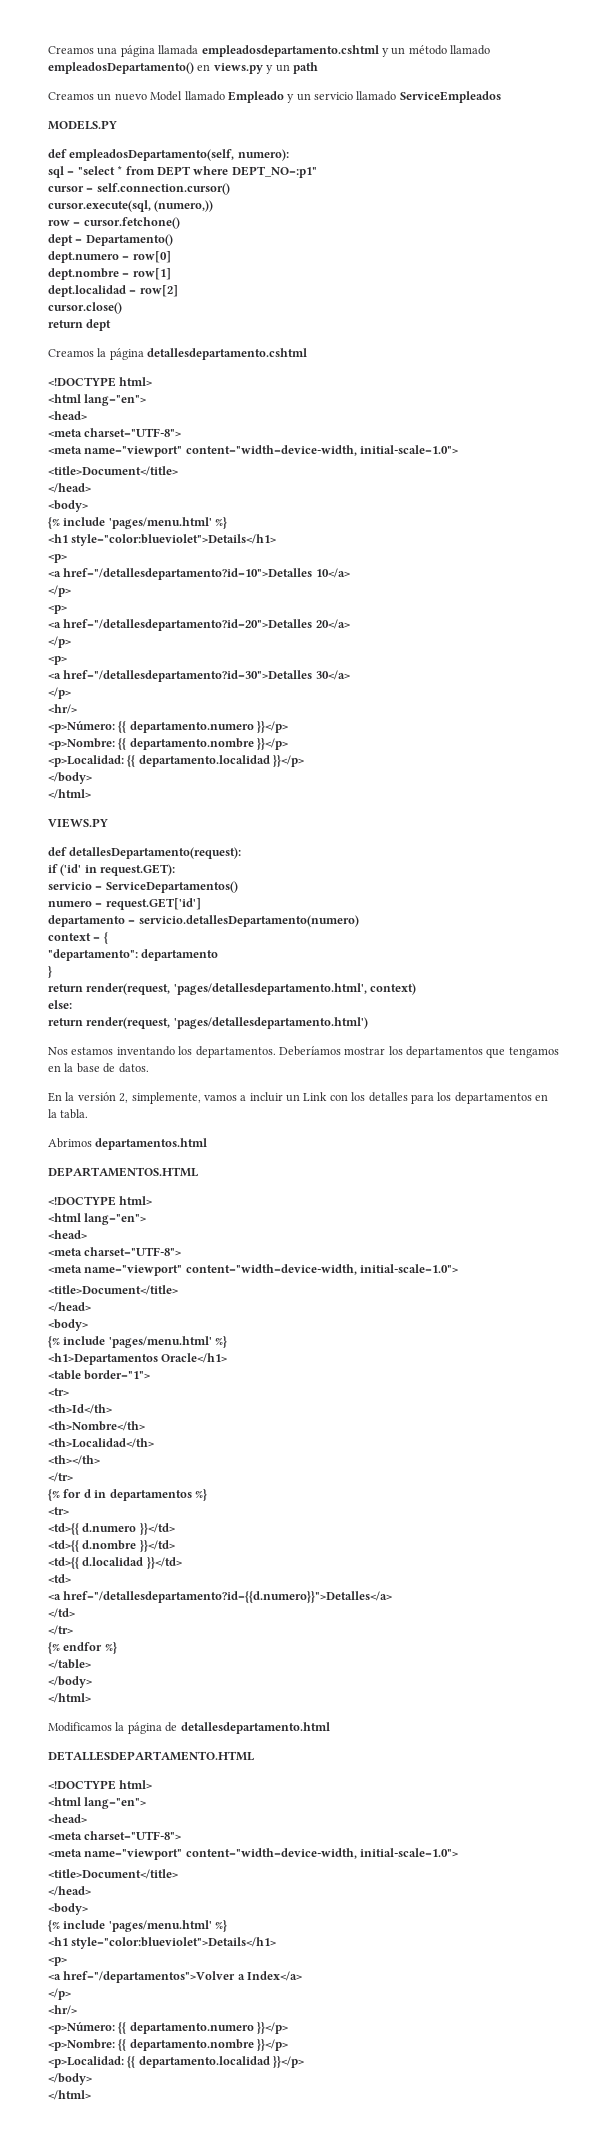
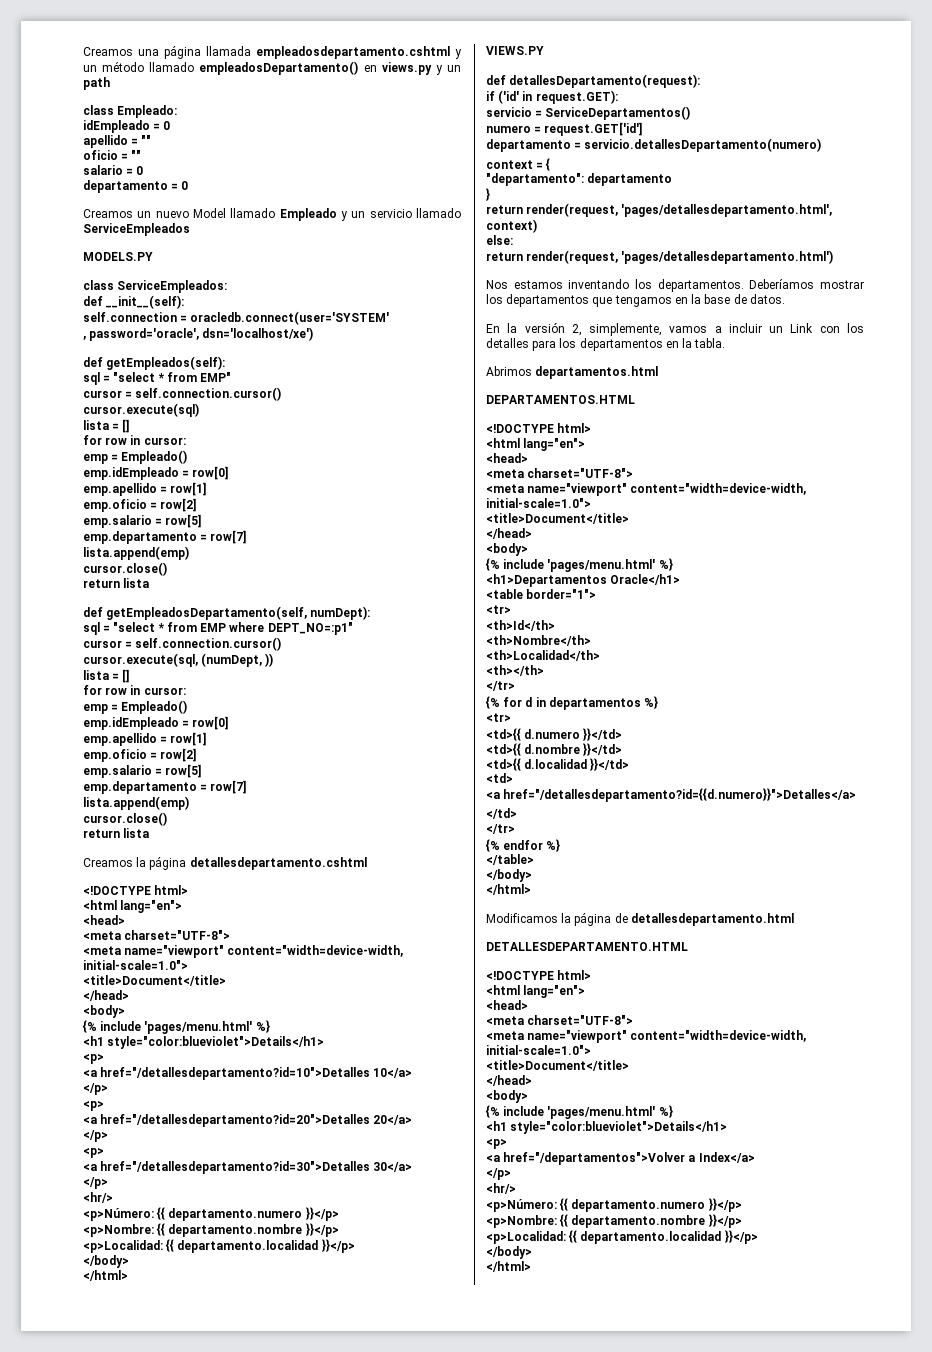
(318, 68) none -> [83,105,178,118] [83,120,171,133] [83,135,152,148] [83,150,142,160] [83,165,144,175] [83,180,189,193] // class Empleado: // idEmpleado = 0 // apellido = "" // oficio = "" // salario = 0 // departamento = 0
[48,149,289,161] [48,166,191,178] // def empleadosDepartamento(self, numero): // sql = "select * from DEPT -> [83,280,228,293] [83,295,185,309] [83,311,390,325] [83,327,314,341] [83,356,226,370] [83,372,232,385] [83,387,282,401] [83,403,199,417] [83,419,130,433] [83,435,186,445] [83,450,188,464] [83,466,229,480] [83,482,207,496] [83,498,197,512] [83,514,202,528] [83,530,247,544] [83,546,189,560] [83,562,167,576] [83,578,150,588] [83,606,371,620] [83,622,227,635] // class ServiceEmpleados: // def __init__(self): // self.connection = oracledb.connect(user='SYSTEM' // , password='oracle', dsn='localhost/xe') // def getEmpleados(self): // sql = "select * from EMP" // cursor = self.connection.cursor() // cursor.execute(sql) // lista = [] // for row in cursor: // emp = Empleado() // emp.idEmpleado = row[0] // emp.apellido = row[1] // emp.oficio = row[2] // emp.salario = row[5] // emp.departamento = row[7] // lista.append(emp) // cursor.close() // return lista // def getEmpleadosDepartamento(self, numDept): // sql = "select * from EMP
[154,200,214,212] [48,217,180,229] [48,234,173,246] [48,251,171,263] [48,268,171,280] [48,285,178,297] [48,302,122,314] [48,319,112,331] (numero,)) // row = cursor.fetchone() // dept = Departamento() // dept.numero = row[0] // dept.nombre = row[1] // dept.localidad = row[2] // cursor.close() // return dept -> [201,653,274,667] [83,669,130,683] [83,685,186,695] [83,700,188,714] [83,716,229,730] [83,732,207,746] [83,748,197,762] [83,764,202,778] [83,780,247,794] [83,796,189,810] [83,812,167,826] [83,828,150,838] (numDept, )) // lista = [] // for row in cursor: // emp = Empleado() // emp.idEmpleado = row[0] // emp.apellido = row[1] // emp.oficio = row[2] // emp.salario = row[5] // emp.departamento = row[7] // lista.append(emp) // cursor.close() // return lista

